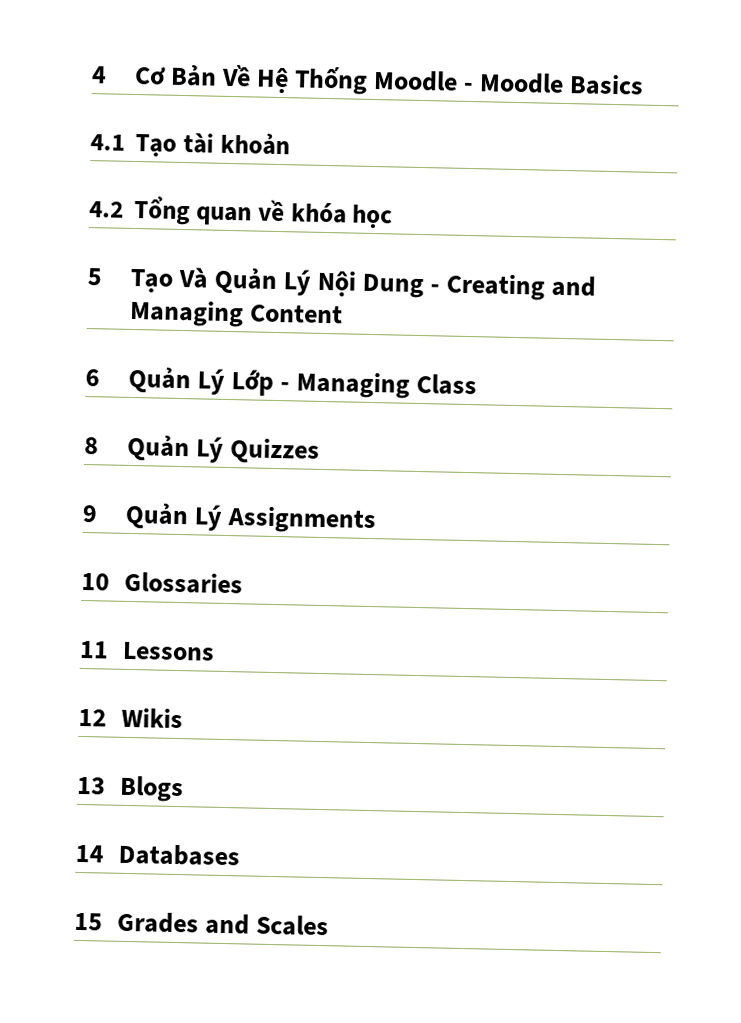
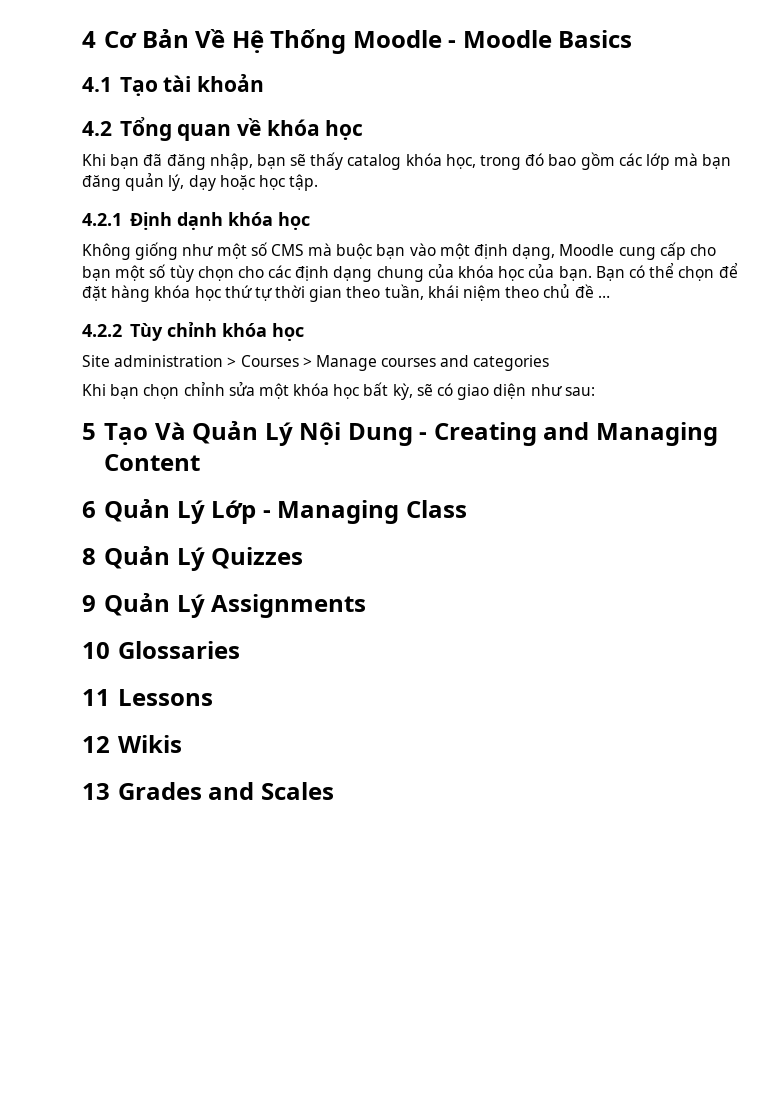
(394, 216) none -> [82,152,732,170] [82,173,319,191] [82,212,310,230] [82,242,716,260] [82,263,738,282] [82,284,610,302] [82,322,304,341] [82,355,550,371] [82,382,595,400] // Khi bạn đã đăng nhập, bạn sẽ thấy catalog khóa học, trong đó bao gồm các lớp mà bạn đăng quản lý, dạy hoặc học tập. // 4.2.1 Định dạnh khóa học // Không giống như một số CMS mà buộc bạn vào một định dạng, Moodle cung cấp cho bạn một số tùy chọn cho các định dạng chung của khóa học của bạn. Bạn có thể chọn để đặt hàng khóa học thứ tự thời gian theo tuần, khái niệm theo chủ đề … // 4.2.2 Tùy chỉnh khóa học // Site administration > Courses > Manage courses and categories // Khi bạn chọn chỉnh sửa một khóa học bất kỳ, sẽ có giao diện như sau:
[118,775,184,803] [75,843,240,867] [74,912,103,931] Blogs // 14 Databases // 15 -> (110, 791) none

